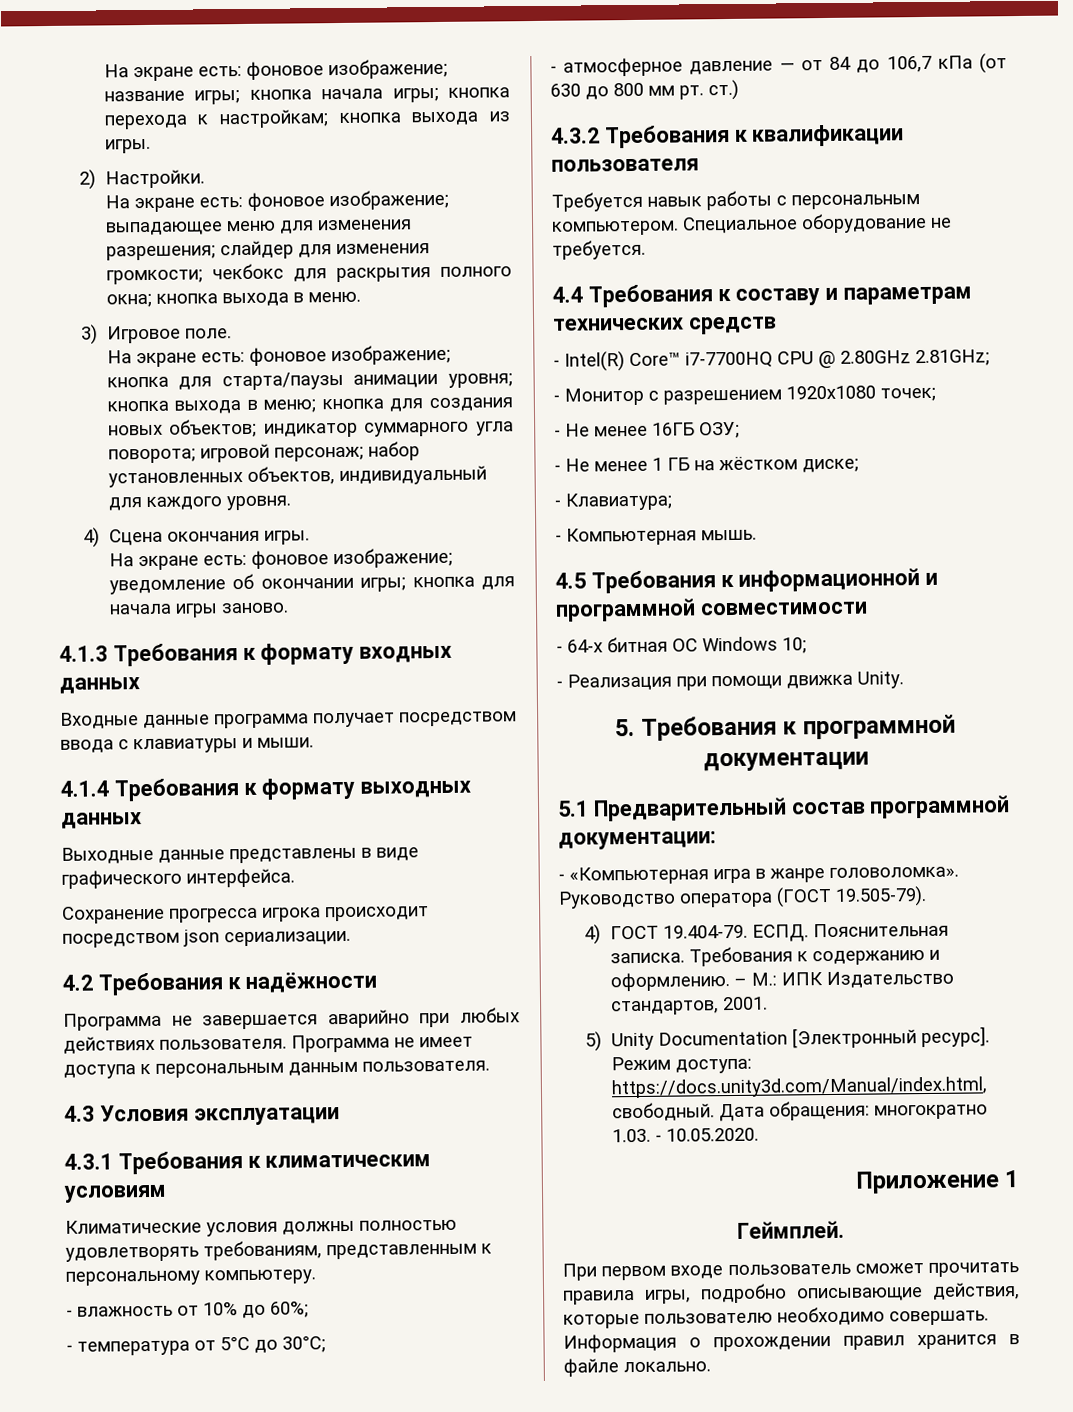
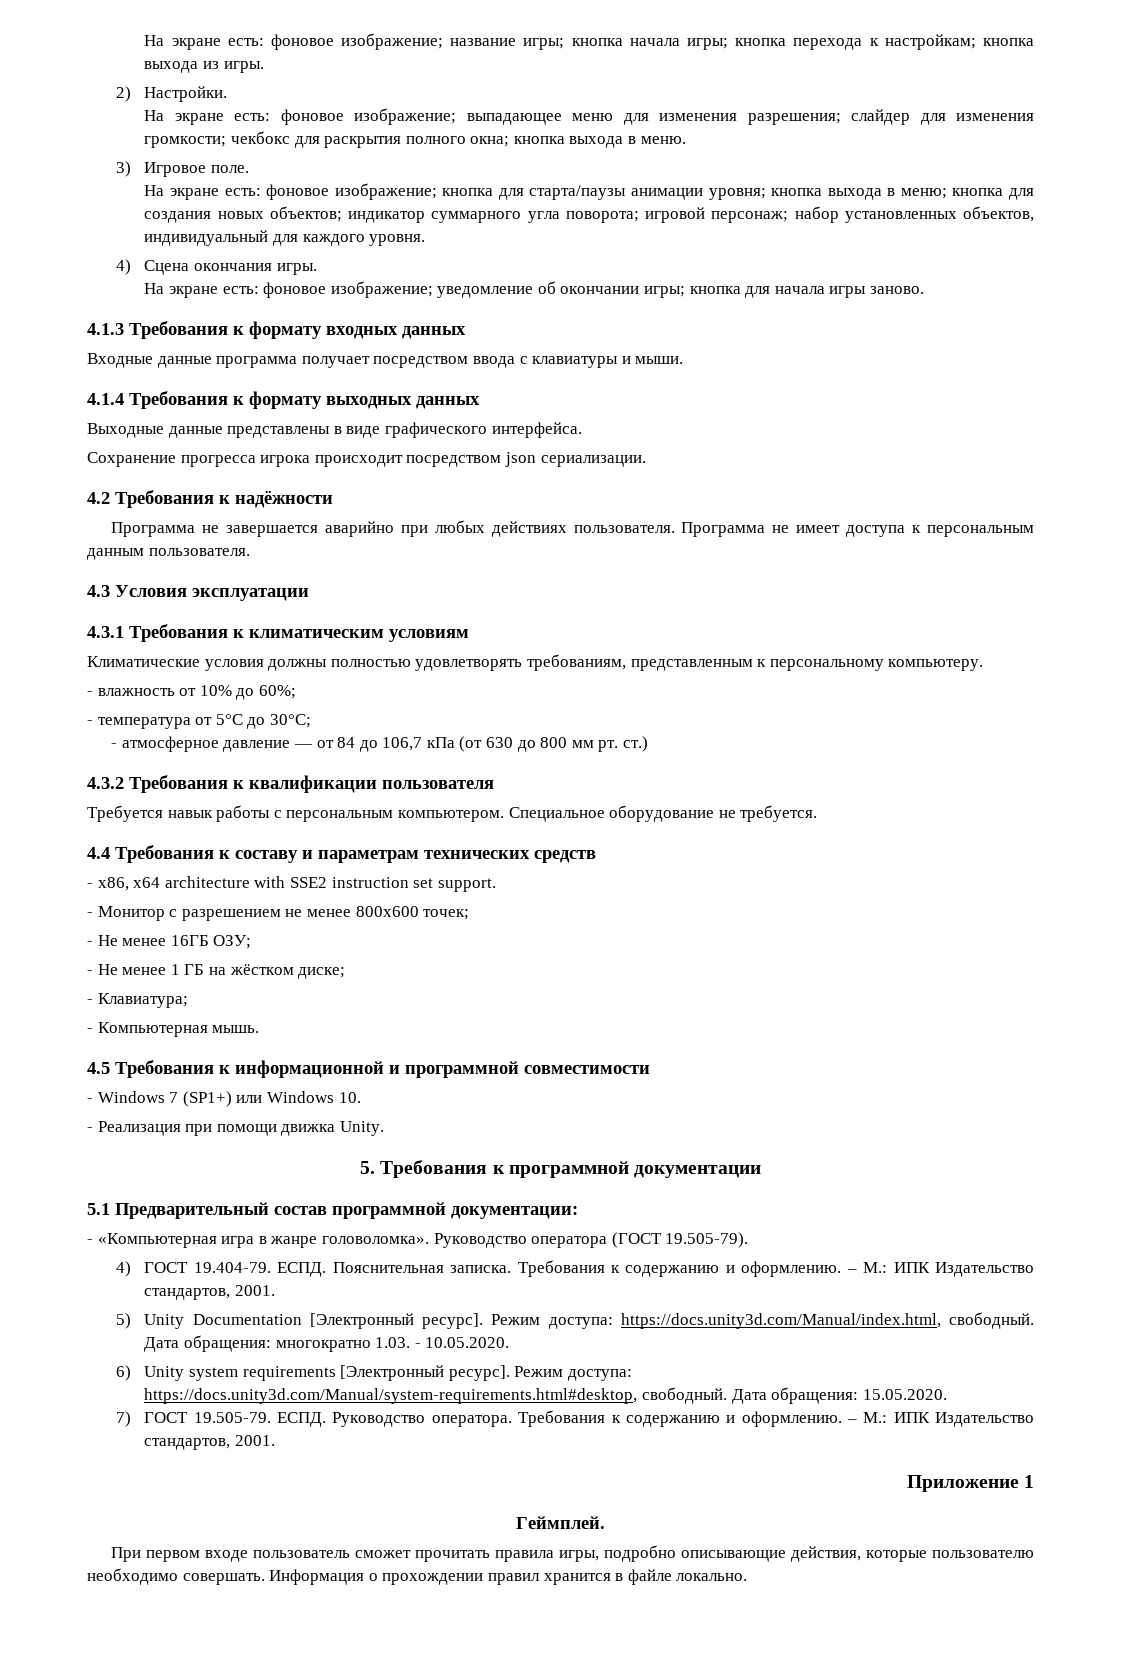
[564,349,990,372] Intel(R) Core™ i7-7700HQ CPU @ 2.80GHz 2.81GHz; -> [97,876,496,892] x86, x64 architecture with SSE2 instruction set support.
[786,385,876,400] 1920х1080 -> [285,906,419,917] не менее 800x600
[567,636,807,654] 64-х битная OC Windows 10; -> [97,1091,361,1107] Windows 7 (SP1+) или Windows 10.
(759, 1134) none -> [115,1365,632,1381] [144,1387,947,1404] [115,1410,1035,1427] [144,1435,275,1450] // 6) Unity system requirements [Электронный ресурс]. Режим доступа: https://docs.unity3d.com/Manual/system-requirements.html#desktop, свободный. Дата обращения: 15.05.2020. // 7) ГОСТ 19.505-79. ЕСПД. Руководство оператора. Требования к содержанию и оформлению. – М.: ИПК Издательство стандартов, 2001.

